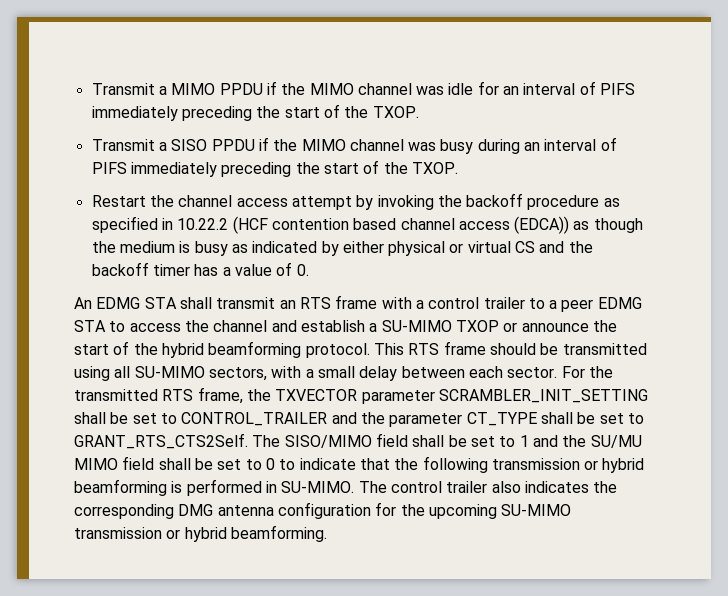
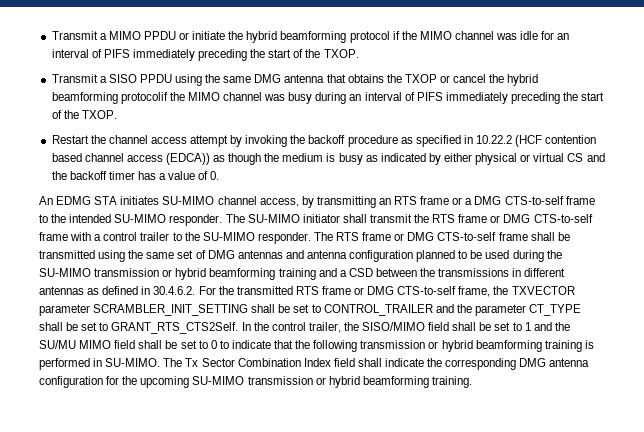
(263, 89) none -> [179,31,390,43] or initiate the hybrid beamforming protocol
[258,137,269,151] if -> [175,74,539,86] [51,92,168,104] using the same DMG antenna that obtains the TXOP or cancel the hybrid beamforming protocolif
(177, 303) none -> [120,196,595,208] [39,214,340,226] initiates SU-MIMO channel access, by transmitting an RTS frame or a DMG CTS-to-self frame to the intended SU-MIMO responder. The SU-MIMO initiator
[279,295,378,309] an RTS frame -> [414,214,593,223] [39,232,68,241] the RTS frame or DMG CTS-to-self frame
[549,297,642,312] [74,320,617,332] [74,341,647,358] [74,366,613,381] [74,389,194,401] a peer EDMG STA to access the channel and establish a SU-MIMO TXOP or announce the start of the hybrid beamforming protocol. This RTS frame should be transmitted using all SU-MIMO sectors, with a small delay between each sector. For the transmitted RTS -> [184,232,570,244] [39,250,562,262] [39,268,566,280] [39,286,457,295] the SU-MIMO responder. The RTS frame or DMG CTS-to-self frame shall be transmitted using the same set of DMG antennas and antenna configuration planned to be used during the SU-MIMO transmission or hybrid beamforming training and a CSD between the transmissions in different antennas as defined in 30.4.6.2. For the transmitted RTS frame or DMG CTS-to-self
[252,435,281,447] The -> [241,322,359,333] In the control trailer, the
(167, 487) none -> [544,340,582,352] training
[390,481,589,493] control trailer also indicates -> [185,358,425,367] Tx Sector Combination Index field shall indicate
[230,525,327,542] beamforming. -> [362,376,472,388] beamforming training.

